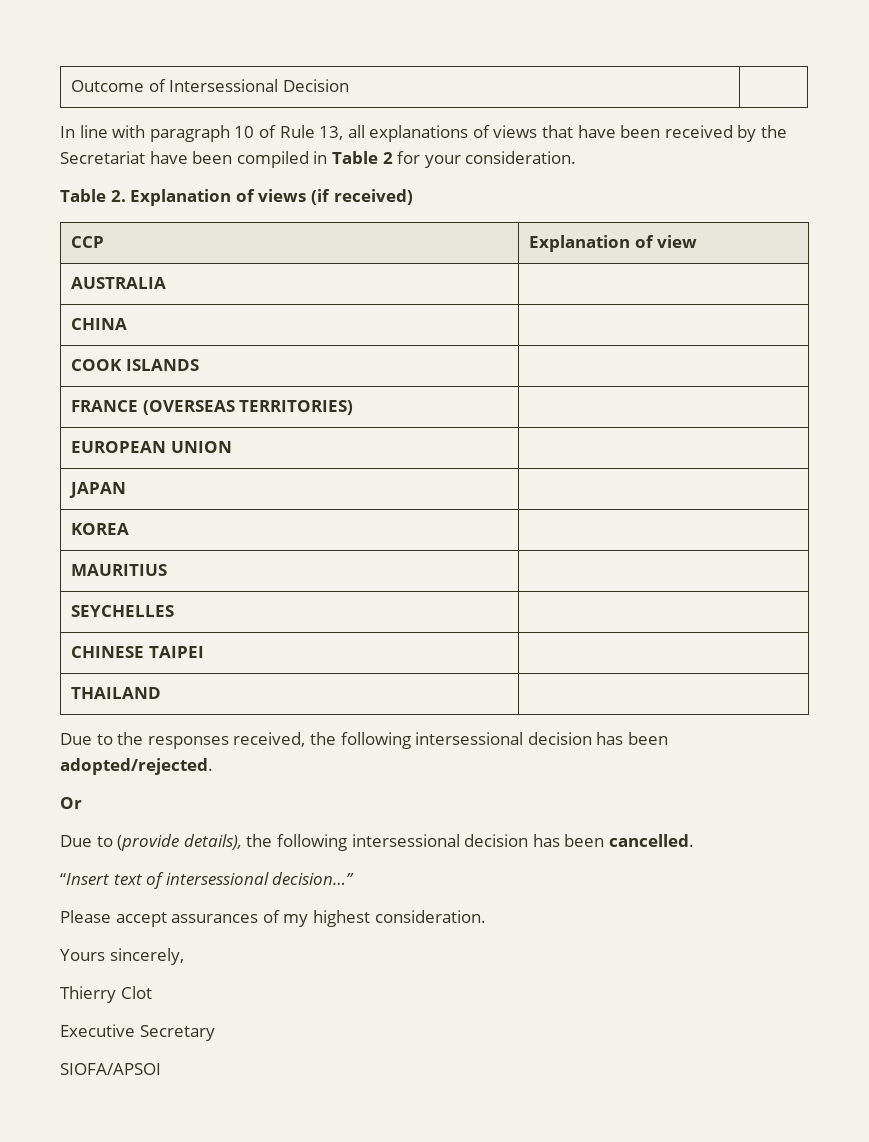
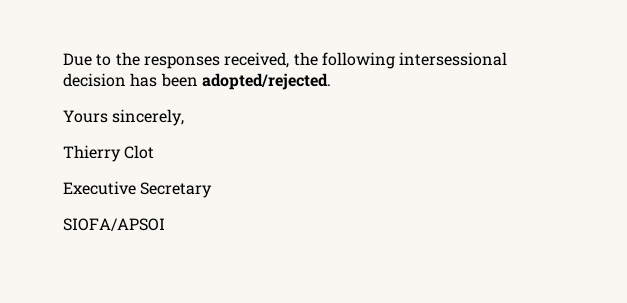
[71,79,349,92] [60,125,788,142] [60,151,577,168] [60,189,413,206] [71,236,105,248] [529,235,698,252] [71,277,167,289] [71,318,128,330] [71,359,199,371] [71,400,354,415] [71,441,232,453] [69,482,127,498] [71,523,130,535] [71,564,168,576] [71,605,175,617] [71,646,204,658] [71,687,162,699] Outcome of Intersessional Decision | // In line with paragraph 10 of Rule 13, all explanations of views that have been received by the Secretariat have been compiled in Table 2 for your consideration. // Table 2. Explanation of views (if received) // CCP | Explanation of view // AUSTRALIA | // CHINA | // COOK ISLANDS | // FRANCE (OVERSEAS TERRITORIES) | // EUROPEAN UNION | // JAPAN | // KOREA | // MAURITIUS | // SEYCHELLES | // CHINESE TAIPEI | // THAILAND | // -> (63, 59) none
[60,797,82,809] [60,834,694,851] [60,872,355,889] [60,910,486,927] // Or // Due to (provide details), the following intersessional decision has been cancelled. // “Insert text of intersessional decision…” // Please accept assurances of my highest consideration. -> (331, 81) none

